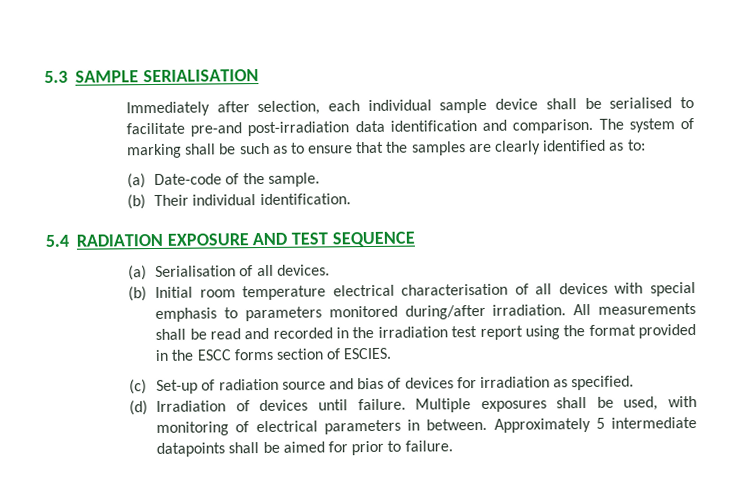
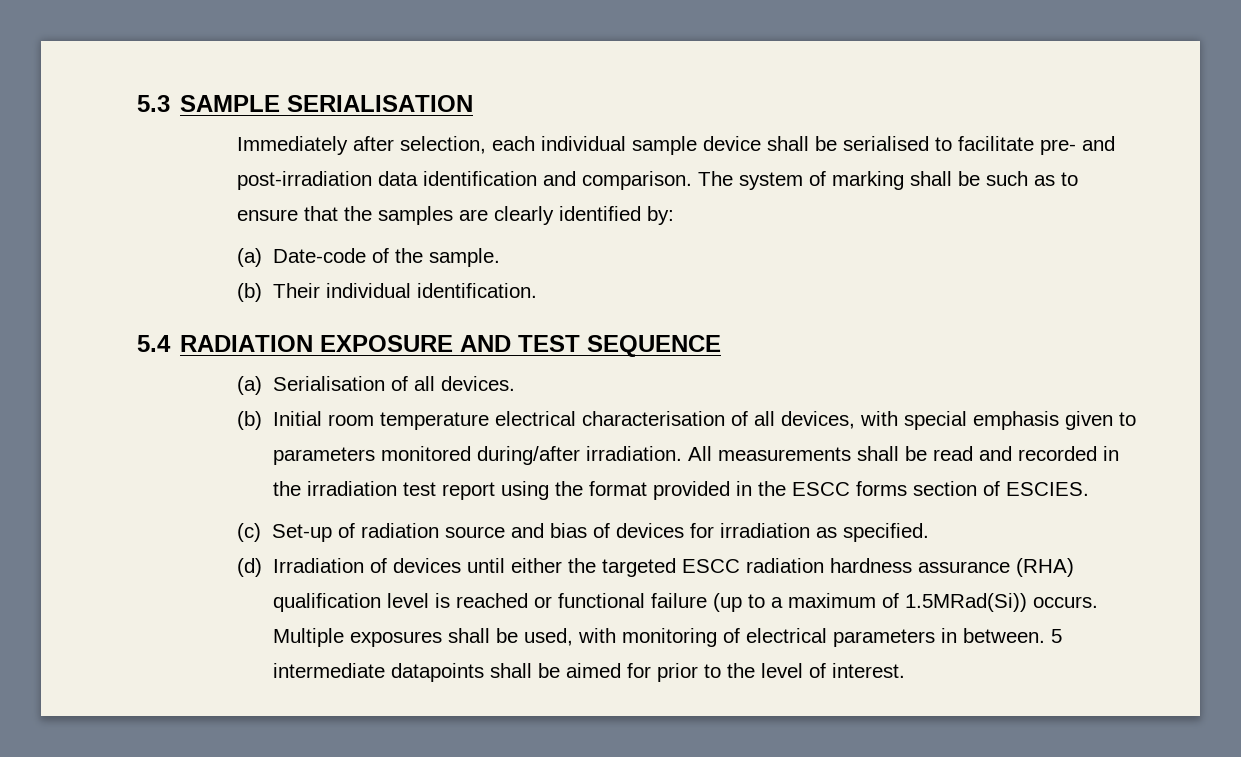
[190,122,243,137] pre-and -> [1040,136,1116,155] pre- and
[609,139,646,151] as to: -> [647,206,675,225] by:
[558,282,608,295] devices -> [780,411,855,429] devices,
(218, 314) none -> [1064,411,1113,430] given
[357,398,406,411] failure. -> [510,558,1074,577] [272,593,1098,612] either the targeted ESCC radiation hardness assurance (RHA) qualification level is reached or functional failure (up to a maximum of 1.5MRad(Si)) occurs.
[493,417,591,433] Approximately -> (1045, 635) none
[404,440,453,452] failure. -> [726,663,905,678] the level of interest.

